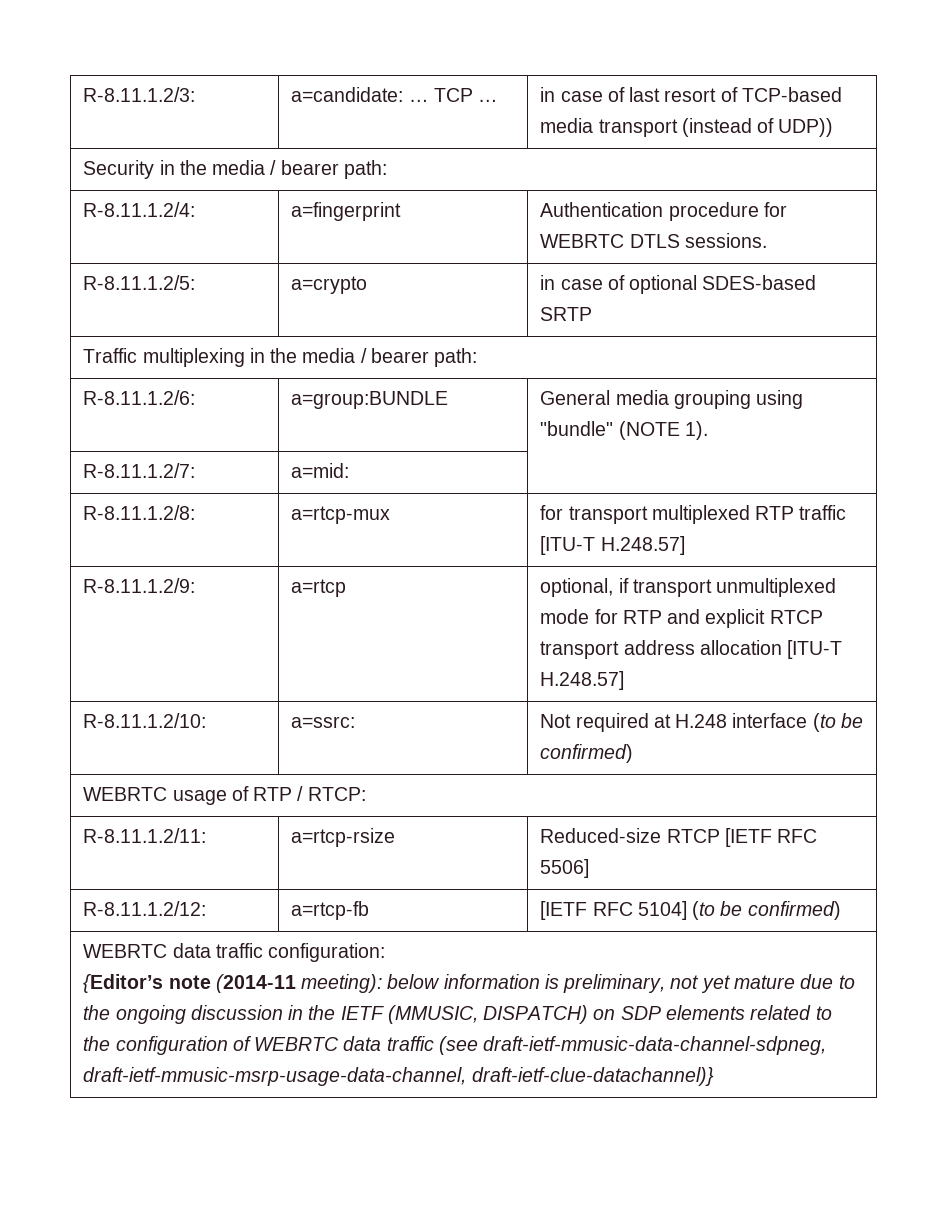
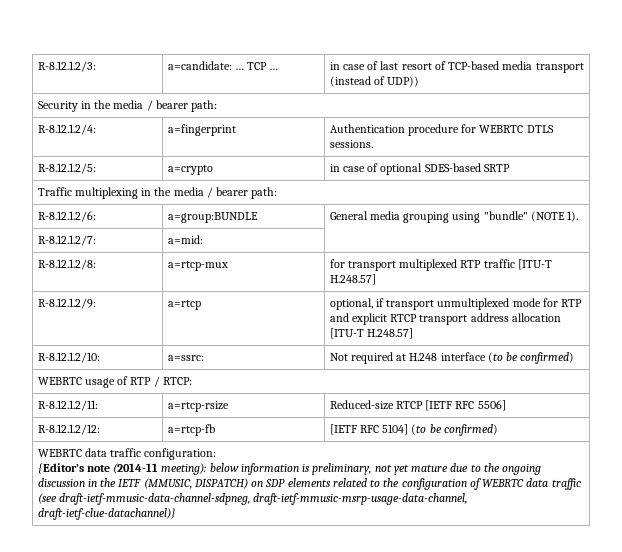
[83,87,196,102] R-8.11.1.2/3: -> [37,61,96,72] R-8.12.1.2/3:
[83,202,196,217] R-8.11.1.2/4: -> [37,124,96,135] R-8.12.1.2/4:
[83,275,196,290] R-8.11.1.2/5: -> [37,163,96,174] R-8.12.1.2/5:
[83,390,196,405] R-8.11.1.2/6: -> [37,211,96,222] R-8.12.1.2/6:
[83,463,196,478] R-8.11.1.2/7: -> [37,235,96,246] R-8.12.1.2/7:
[83,505,196,520] R-8.11.1.2/8: -> [37,259,96,270] R-8.12.1.2/8:
[83,578,196,593] R-8.11.1.2/9: -> [37,298,96,309] R-8.12.1.2/9:
[83,713,207,728] R-8.11.1.2/10: -> [37,352,100,363] R-8.12.1.2/10:
[83,828,207,843] R-8.11.1.2/11: -> [37,400,98,411] R-8.12.1.2/11:
[83,901,207,916] R-8.11.1.2/12: -> [37,424,100,435] R-8.12.1.2/12:

